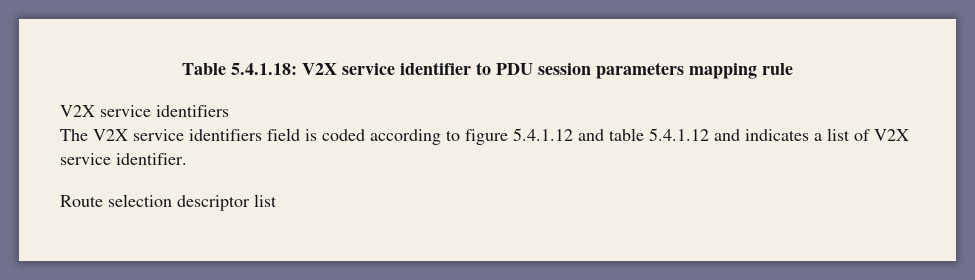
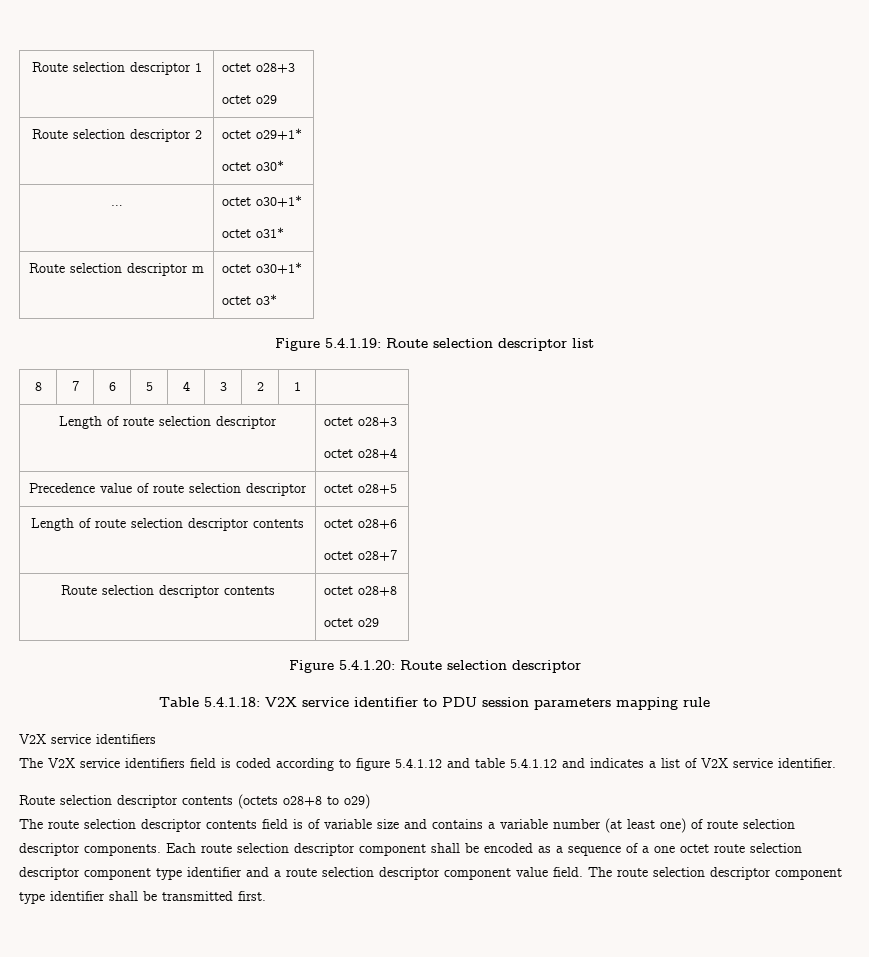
(182, 69) none -> [31,62,202,75] [222,63,296,73] [222,95,278,104] [31,129,202,142] [222,128,303,140] [222,160,285,171] [110,205,123,206] [222,195,303,207] [222,227,285,238] [28,263,204,276] [222,262,303,274] [222,294,278,305] [275,338,594,351] [34,382,42,391] [71,381,79,391] [108,382,116,391] [145,382,153,391] [182,381,190,391] [219,382,227,391] [256,382,264,391] [293,382,301,391] [59,416,277,429] [324,417,398,427] [324,448,398,459] [29,483,307,496] [324,484,398,494] [31,518,304,531] [324,519,398,529] [324,550,398,561] [60,585,275,598] [324,586,398,596] [324,618,380,627] [288,660,581,673] Route selection descriptor 1 | octet o28+3 // octet o29 // Route selection descriptor 2 | octet o29+1* // octet o30* // … | octet o30+1* // octet o31* // Route selection descriptor m | octet o30+1* // octet o3* // Figure 5.4.1.19: Route selection descriptor list // 8 | 7 | 6 | 5 | 4 | 3 | 2 | 1 | // Length of route selection descriptor | octet o28+3 // octet o28+4 // Precedence value of route selection descriptor | octet o28+5 // Length of route selection descriptor contents | octet o28+6 // octet o28+7 // Route selection descriptor contents | octet o28+8 // octet o29 // Figure 5.4.1.20: Route selection descriptor //
[254,194,277,207] list -> [182,794,370,809] [19,818,795,833] [19,843,802,856] [19,867,842,880] [19,891,266,904] contents (octets o28+8 to o29) // The route selection descriptor contents field is of variable size and contains a variable number (at least one) of route selection descriptor components. Each route selection descriptor component shall be encoded as a sequence of a one octet route selection descriptor component type identifier and a route selection descriptor component value field. The route selection descriptor component type identifier shall be transmitted first.

